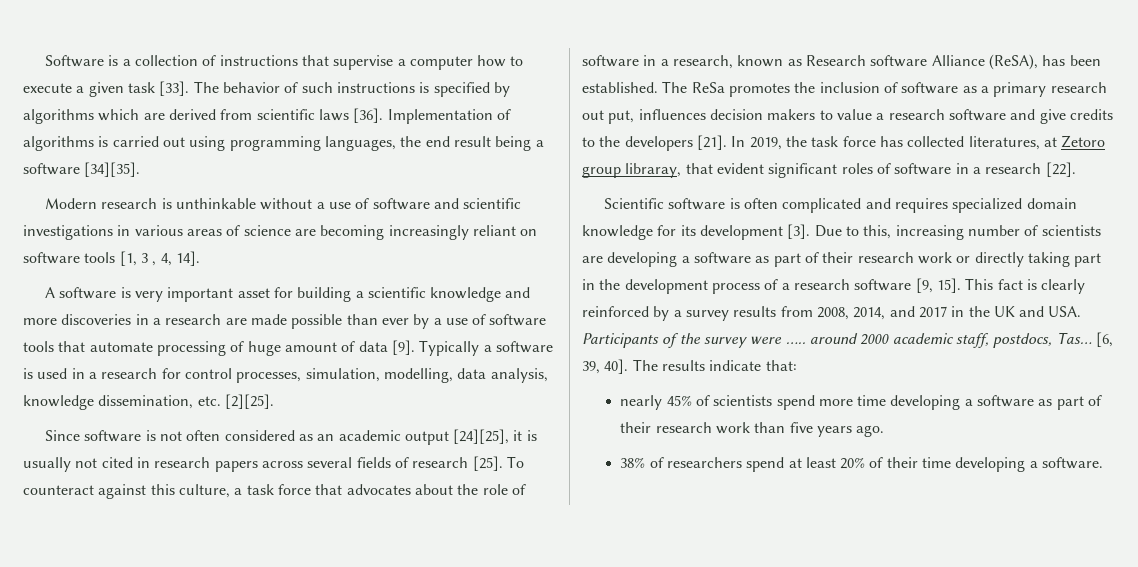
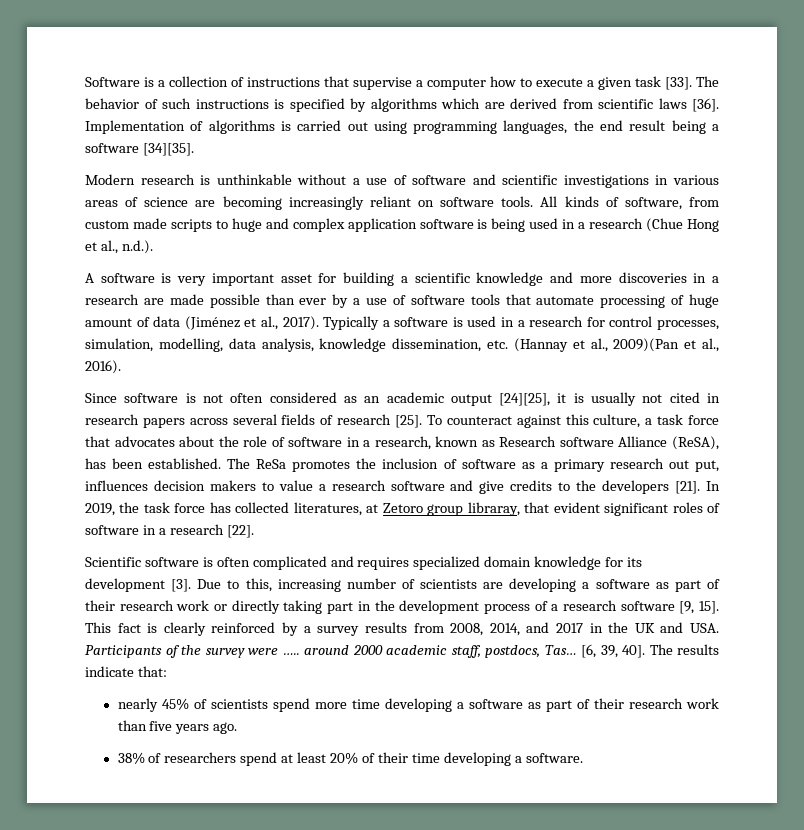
[84,251,200,266] tools [1, 3 , 4, 14]. -> [501,196,719,210] [85,218,719,232] [85,240,153,254] tools. All kinds of software, from custom made scripts to huge and complex application software is being used in a research (Chue Hong et al., n.d.).
[391,340,415,355] [9]. -> [184,316,319,330] (Jiménez et al., 2017).
[224,394,274,409] [2][25]. -> [513,338,720,352] [85,360,121,374] (Hannay et al., 2009)(Pan et al., 2016).

